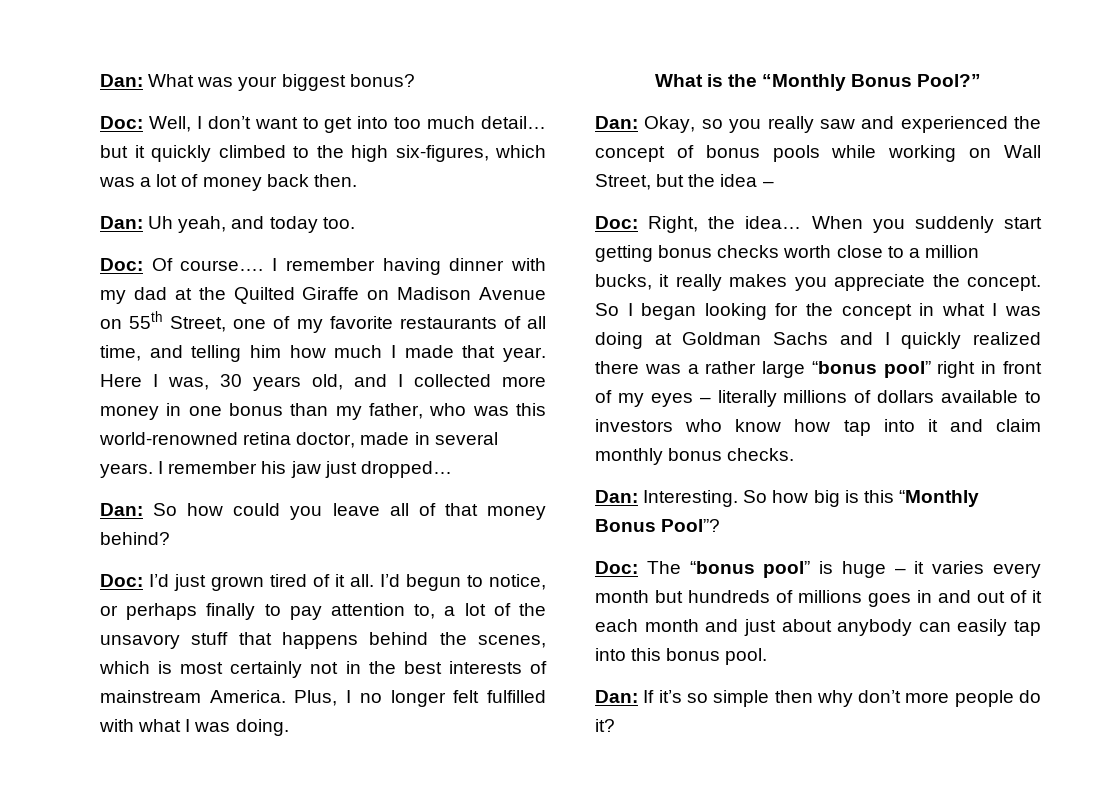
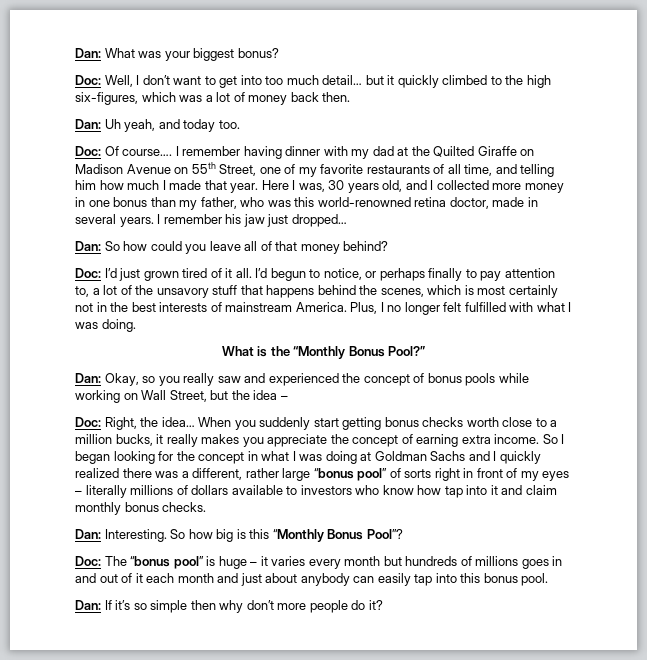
[967,275,1041,291] concept. -> [352,434,540,447] concept of earning extra income.
(699, 369) none -> [192,468,243,480] different,
(931, 369) none -> [389,468,432,478] of sorts

